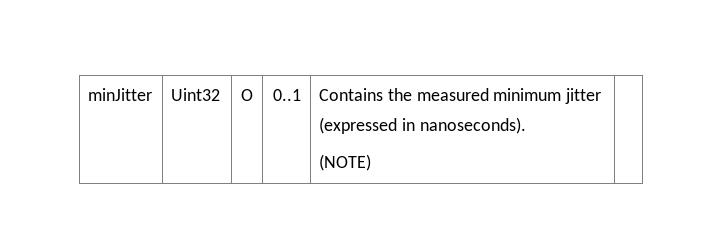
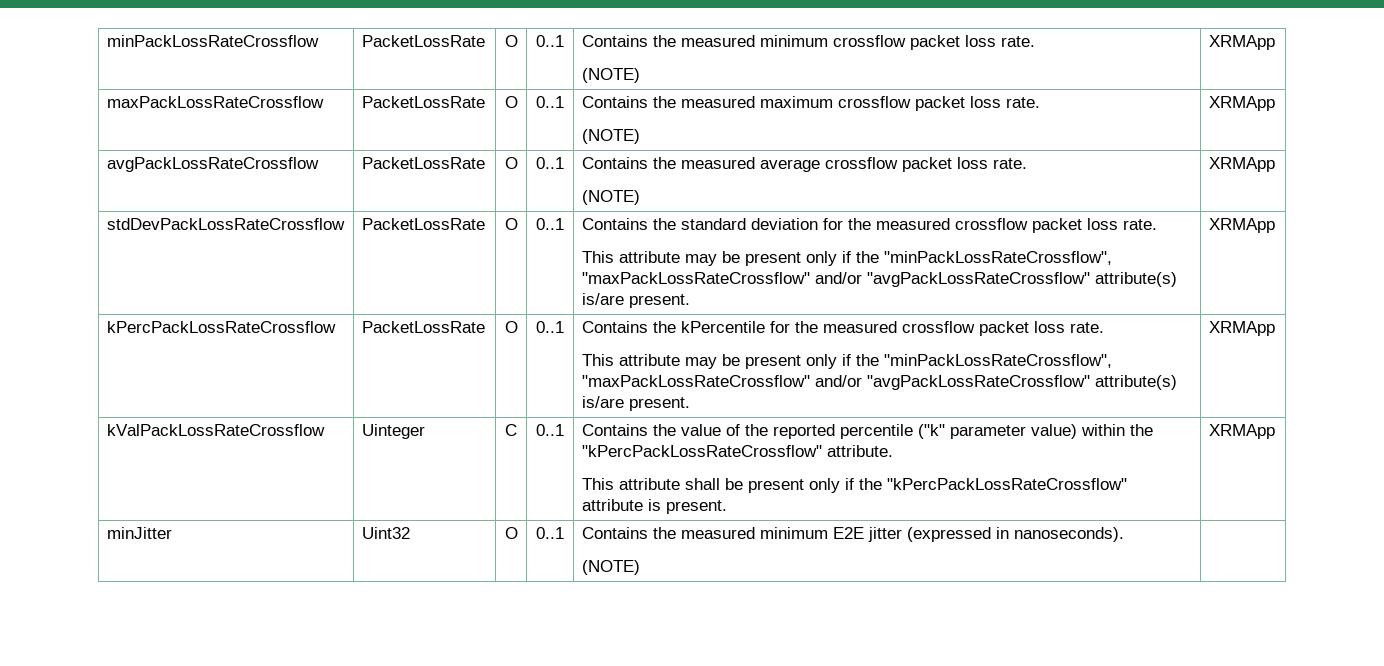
(88, 94) none -> [106,35,319,47] [361,35,485,47] [504,35,518,47] [536,35,564,47] [581,35,1035,50] [581,68,640,83] [1208,35,1275,50] [106,96,324,108] [361,96,485,108] [504,96,518,108] [536,96,564,108] [581,96,1040,111] [581,129,640,144] [1208,96,1275,111] [106,157,319,172] [361,157,485,169] [504,157,518,169] [536,157,564,169] [581,157,1027,172] [581,190,640,205] [1208,157,1275,172] [106,218,345,230] [361,218,485,230] [504,218,518,230] [536,218,564,230] [581,218,1157,233] [581,251,1112,266] [581,272,1177,287] [581,293,690,308] [1208,218,1275,233] [106,321,336,333] [361,321,485,333] [504,321,518,333] [536,321,564,333] [581,321,1104,336] [581,354,1112,369] [581,375,1177,390] [581,396,690,411] [1208,321,1275,336] [106,424,325,436] [361,424,425,439] [505,424,517,436] [536,424,564,436] [581,424,1153,439] [581,445,893,457] [581,478,1127,493] [581,499,727,514] [1208,424,1275,439] minPackLossRateCrossflow | PacketLossRate | O | 0..1 | Contains the measured minimum crossflow packet loss rate. // (NOTE) | XRMApp // maxPackLossRateCrossflow | PacketLossRate | O | 0..1 | Contains the measured maximum crossflow packet loss rate. // (NOTE) | XRMApp // avgPackLossRateCrossflow | PacketLossRate | O | 0..1 | Contains the measured average crossflow packet loss rate. // (NOTE) | XRMApp // stdDevPackLossRateCrossflow | PacketLossRate | O | 0..1 | Contains the standard deviation for the measured crossflow packet loss rate. // This attribute may be present only if the "minPackLossRateCrossflow", "maxPackLossRateCrossflow" and/or "avgPackLossRateCrossflow" attribute(s) is/are present. | XRMApp // kPercPackLossRateCrossflow | PacketLossRate | O | 0..1 | Contains the kPercentile for the measured crossflow packet loss rate. // This attribute may be present only if the "minPackLossRateCrossflow", "maxPackLossRateCrossflow" and/or "avgPackLossRateCrossflow" attribute(s) is/are present. | XRMApp // kValPackLossRateCrossflow | Uinteger | C | 0..1 | Contains the value of the reported percentile ("k" parameter value) within the "kPercPackLossRateCrossflow" attribute. // This attribute shall be present only if the "kPercPackLossRateCrossflow" attribute is present. | XRMApp //
(562, 94) none -> [832,527,864,539] E2E

